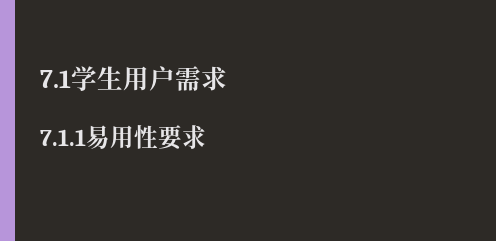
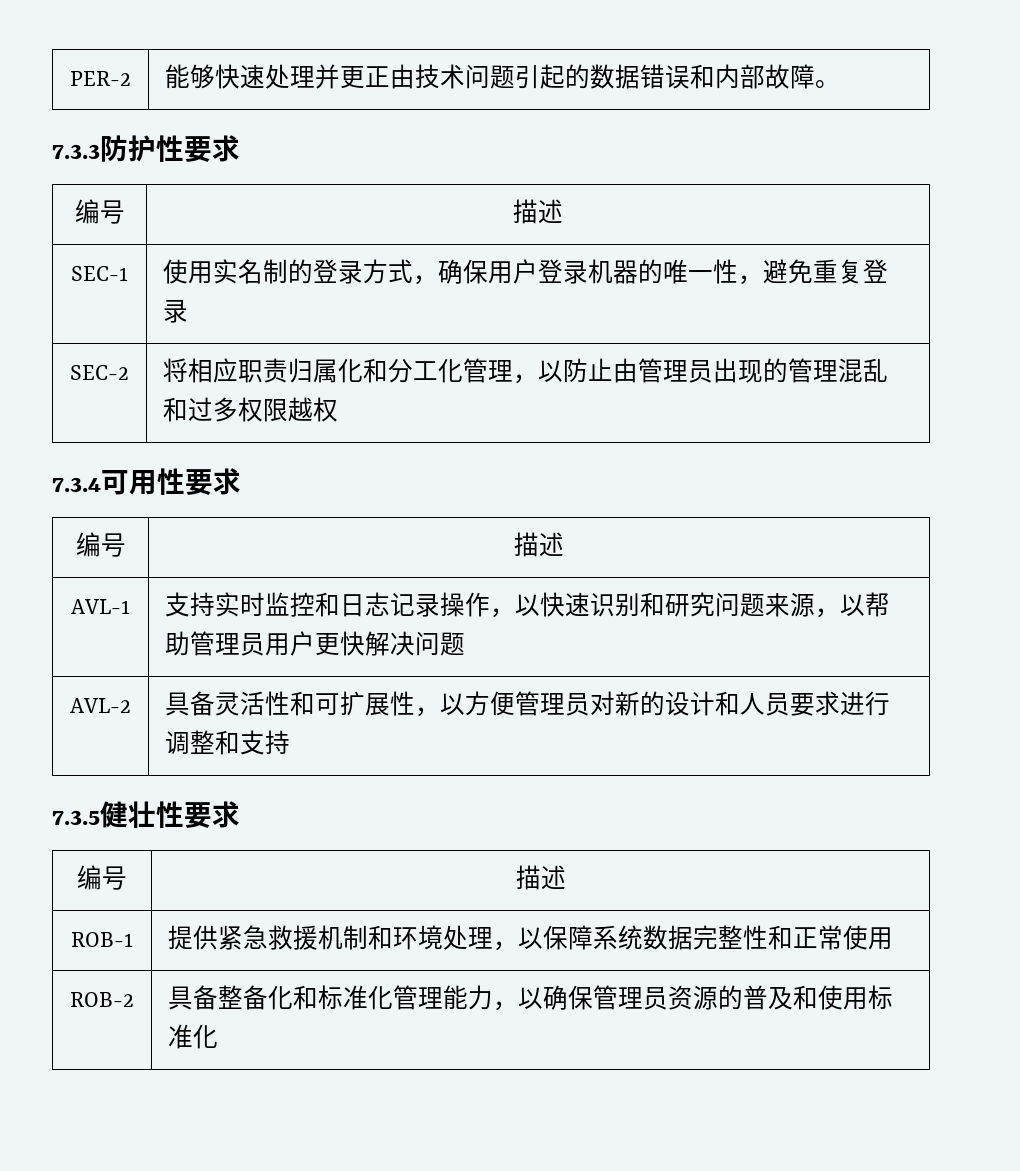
[40,66,227,91] [40,125,206,150] 7.1学生用户需求 // 7.1.1易用性要求 -> [70,71,131,86] [165,64,841,89] [52,135,240,162] [74,199,125,224] [513,199,563,224] [71,266,128,281] [163,259,889,285] [163,299,189,323] [70,365,129,380] [163,358,889,384] [163,397,339,422] [52,468,241,495] [75,532,126,557] [514,532,564,557] [71,599,130,614] [165,592,891,618] [165,631,466,656] [70,698,131,713] [165,691,891,717] [165,730,291,755] [52,801,240,828] [77,865,127,890] [515,865,566,890] [71,932,133,947] [168,925,894,951] [70,992,134,1007] [168,985,894,1011] [168,1024,219,1049] PER-2 | 能够快速处理并更正由技术问题引起的数据错误和内部故障。 // 7.3.3防护性要求 // 编号 | 描述 // SEC-1 | 使用实名制的登录方式，确保用户登录机器的唯一性，避免重复登录 // SEC-2 | 将相应职责归属化和分工化管理，以防止由管理员出现的管理混乱和过多权限越权 // 7.3.4可用性要求 // 编号 | 描述 // AVL-1 | 支持实时监控和日志记录操作，以快速识别和研究问题来源，以帮助管理员用户更快解决问题 // AVL-2 | 具备灵活性和可扩展性，以方便管理员对新的设计和人员要求进行调整和支持 // 7.3.5健壮性要求 // 编号 | 描述 // ROB-1 | 提供紧急救援机制和环境处理，以保障系统数据完整性和正常使用 // ROB-2 | 具备整备化和标准化管理能力，以确保管理员资源的普及和使用标准化

